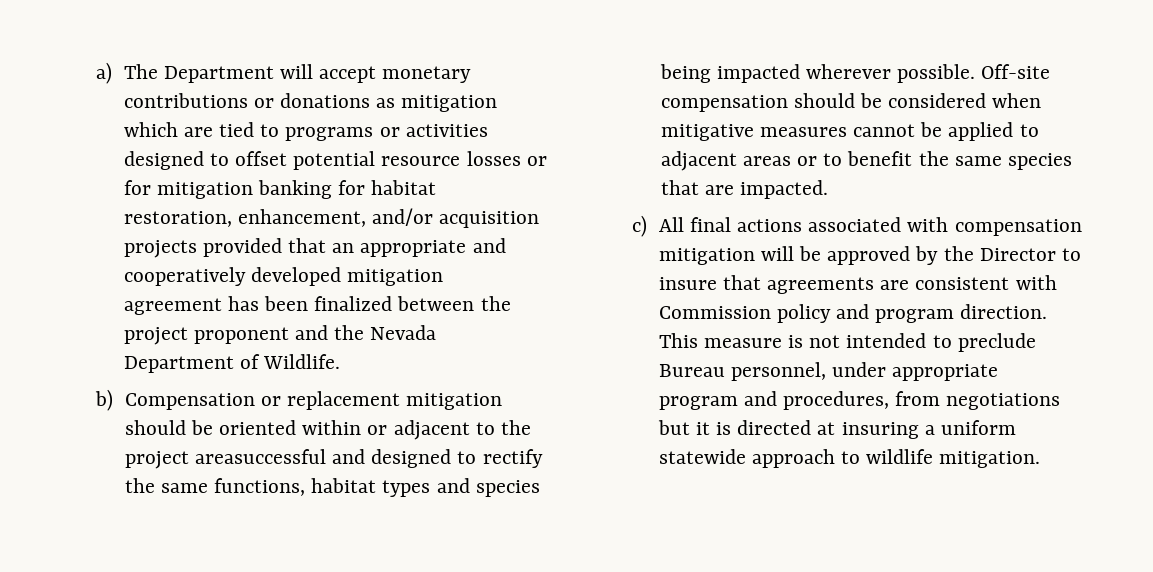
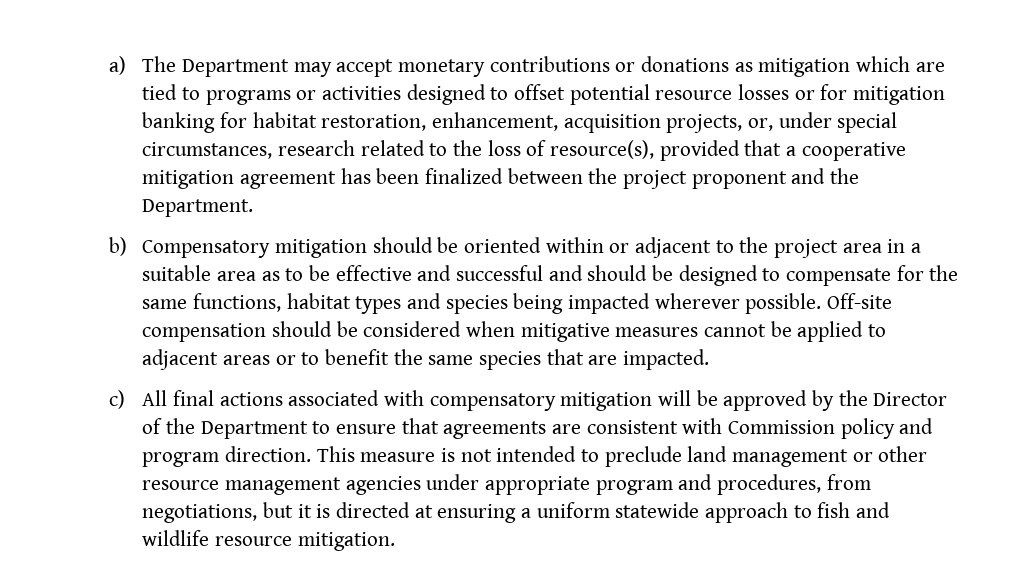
[280,64,314,79] will -> [293,62,332,77] may
[372,208,540,228] [123,238,506,258] [123,267,341,286] and/or acquisition projects provided that an appropriate and cooperatively developed -> [563,112,898,133] [142,140,906,161] acquisition projects, or, under special circumstances, research related to the loss of resource(s), provided that a cooperative
[370,325,437,340] [123,354,341,373] [95,389,401,411] Nevada Department of Wildlife. // b) Compensation or replacement -> [142,199,254,217] [109,237,271,258] Department. // b) Compensatory
[194,449,543,468] areasuccessful and designed to rectify -> [842,239,921,253] [142,265,924,286] area in a suitable area as to be effective and successful and should be designed to compensate for
[954,219,1082,236] compensation -> [429,393,556,411] compensatory
[1062,248,1082,261] [658,277,717,290] to insure -> [142,418,396,439] of the Department to ensure
[658,362,826,381] Bureau personnel, -> [687,446,928,467] [142,476,421,495] land management or other resource management agencies
[946,393,1061,410] negotiations -> [142,504,258,523] negotiations,
[841,422,919,439] insuring -> [437,504,517,523] ensuring
[866,449,934,464] wildlife -> [817,502,890,518] [142,530,292,546] fish and wildlife resource

